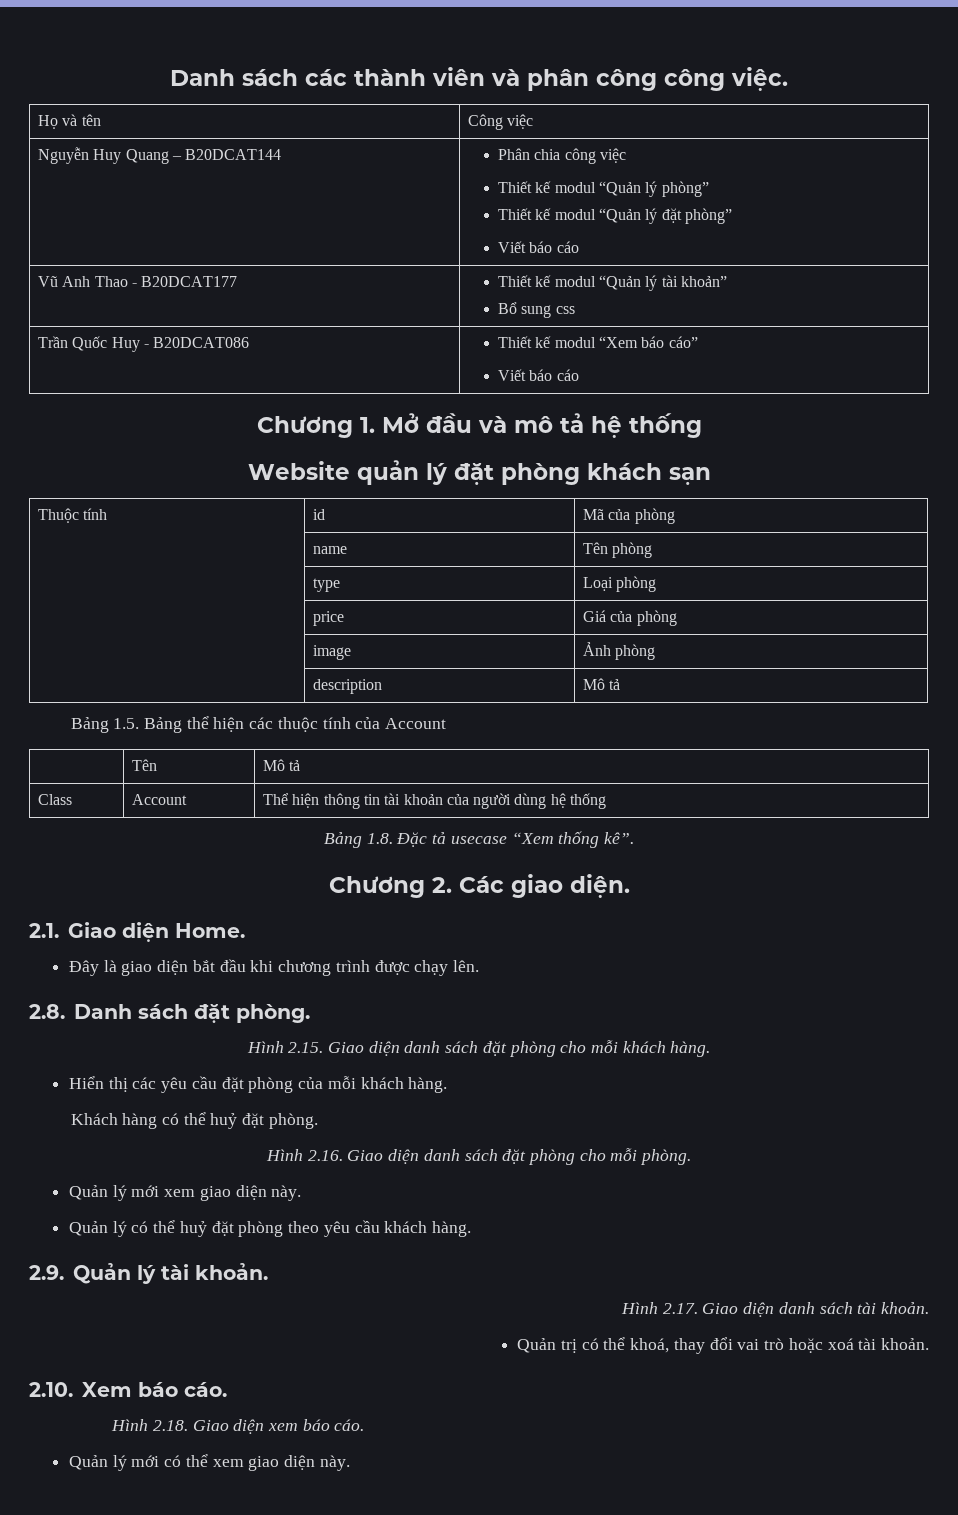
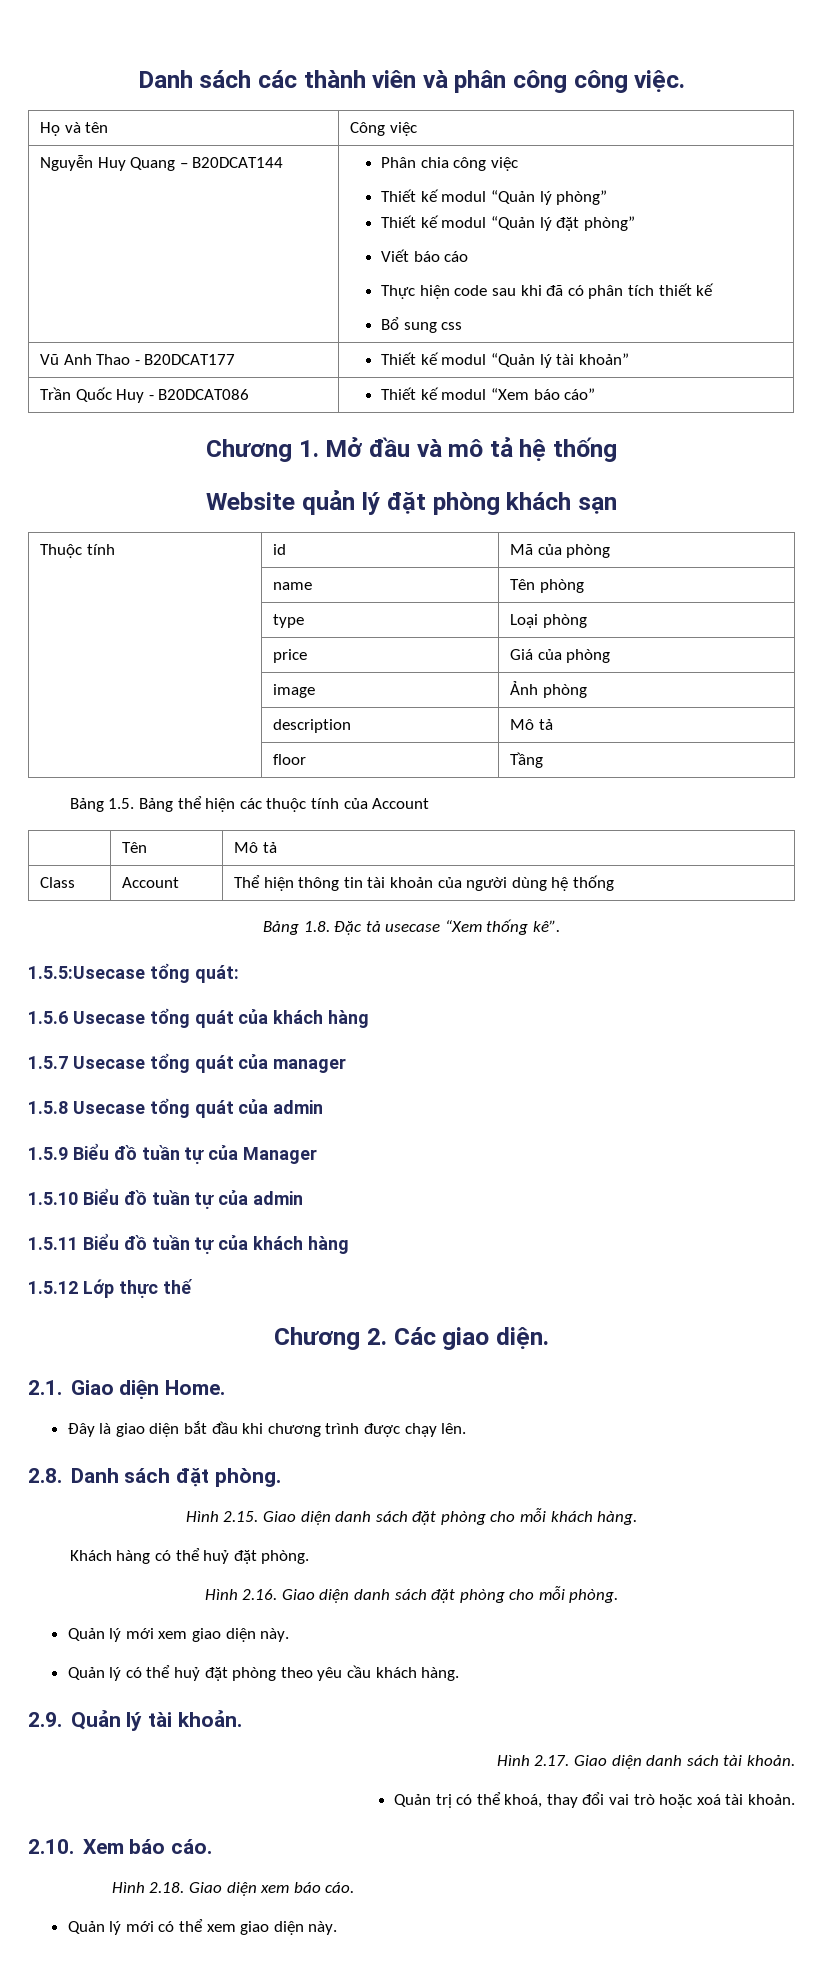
(579, 247) none -> [381,283,715,299] [381,317,463,333] // Thực hiện code sau khi đã có phân tích thiết kế // Bổ sung css
[497,302,575,318] // Bổ sung css -> (629, 359) none
[497,369,579,381] // Viết báo cáo -> (596, 394) none
(621, 684) none -> [273,754,307,765] [510,752,544,768] // | floor | Tầng
(635, 838) none -> [28,963,239,983] [28,1008,370,1028] [28,1053,347,1073] [28,1098,324,1118] [28,1143,318,1164] [28,1188,304,1209] [28,1233,350,1254] [28,1279,193,1298] // 1.5.5:Usecase tổng quát: // 1.5.6 Usecase tổng quát của khách hàng // 1.5.7 Usecase tổng quát của manager // 1.5.8 Usecase tổng quát của admin // 1.5.9 Biểu đồ tuần tự của Manager // 1.5.10 Biểu đồ tuần tự của admin // 1.5.11 Biểu đồ tuần tự của khách hàng // 1.5.12 Lớp thực thế
[69,1076,448,1093] // Hiển thị các yêu cầu đặt phòng của mỗi khách hàng. -> (638, 1518) none

